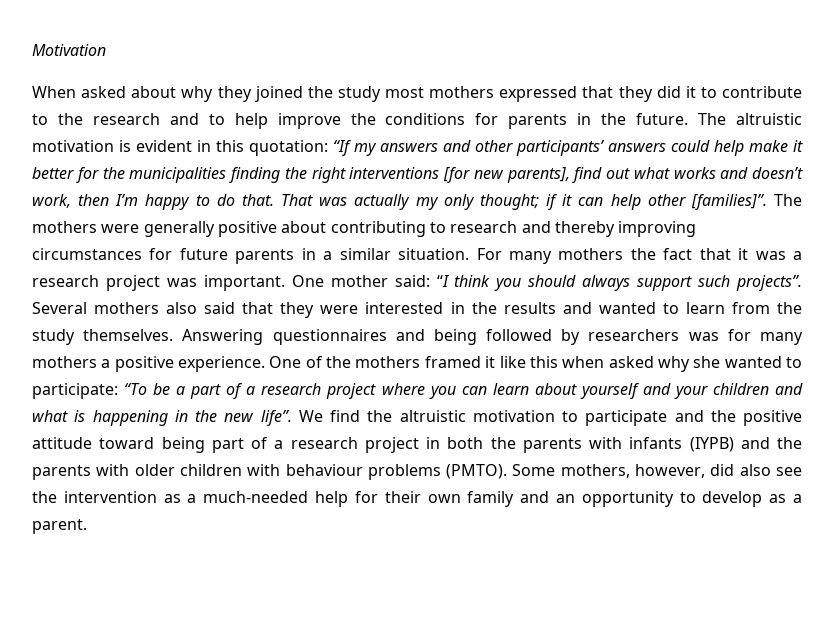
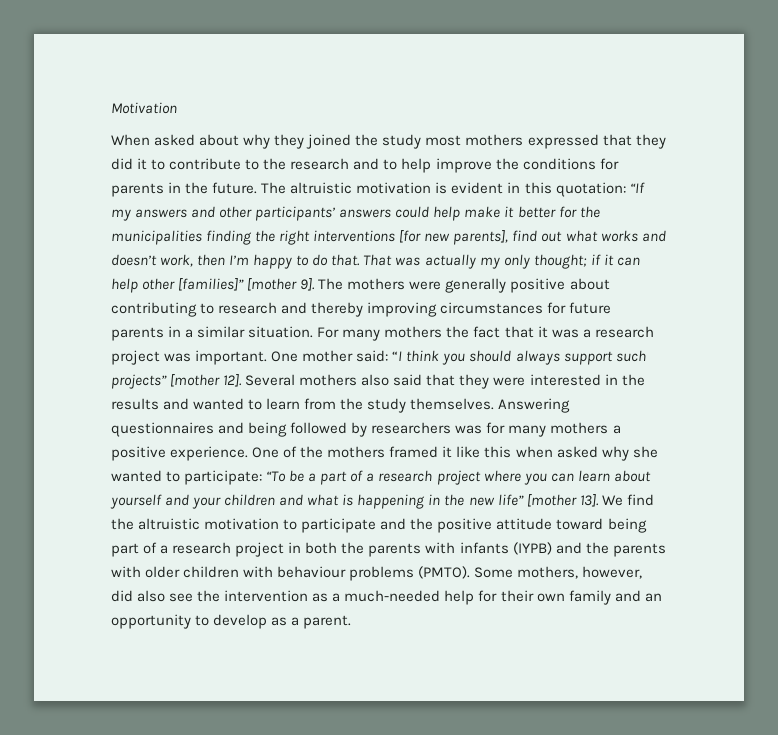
[690,194,767,210] [families]”. -> [178,278,316,291] [families]” [mother 9].
[736,275,803,291] projects”. -> [111,374,243,389] projects” [mother 12].
[260,410,292,426] life”. -> [497,494,599,507] life” [mother 13].

